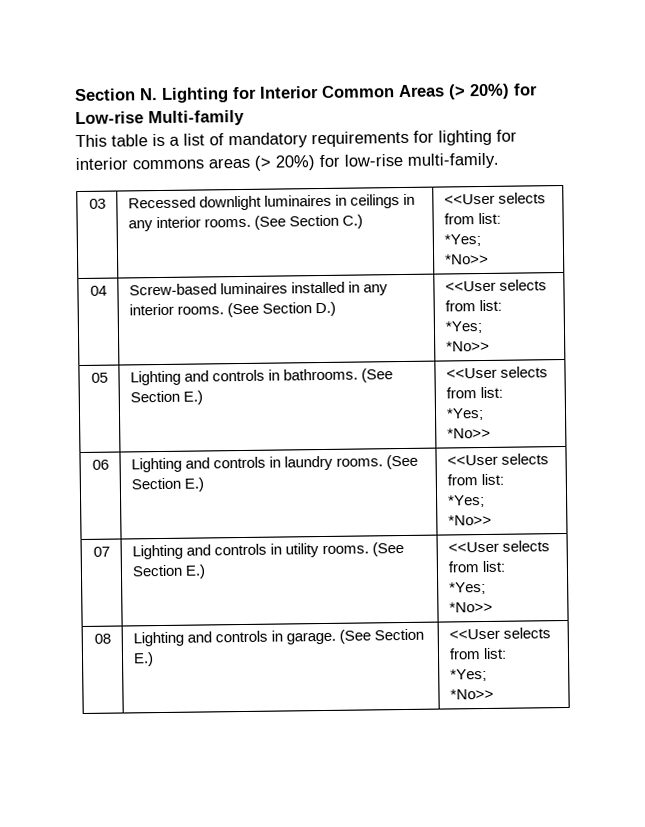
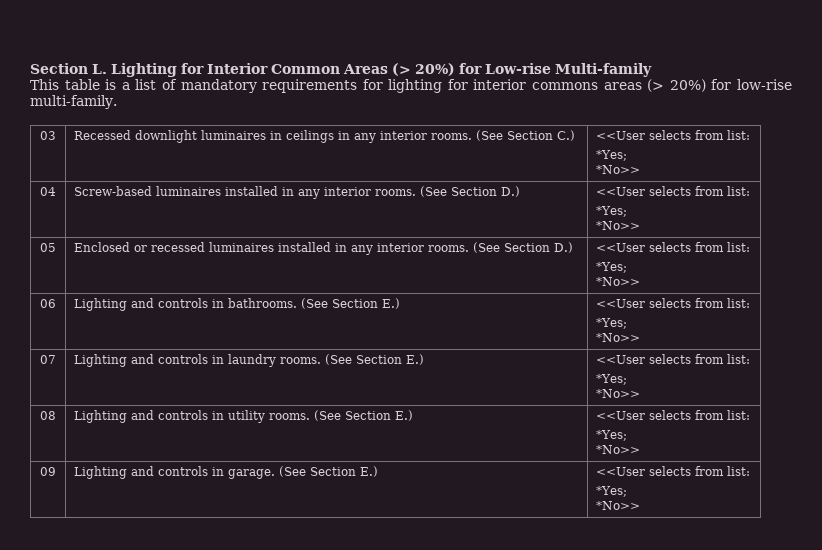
[74,88,158,102] Section N. -> [30,63,107,74] Section L.
(108, 377) none -> [74,242,574,255] [596,242,751,252] [596,262,628,273] [596,277,641,286] [40,299,56,308] | Enclosed or recessed luminaires installed in any interior rooms. (See Section D.) | <<User selects from list: // *Yes; // *No>> // 06
[91,459,109,470] 06 -> [40,355,56,364] 07
[92,546,110,557] 07 -> [40,411,56,420] 08
[93,633,111,644] 08 -> [40,467,56,476] 09

